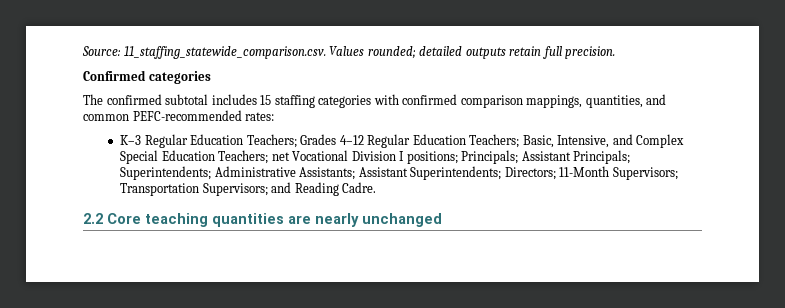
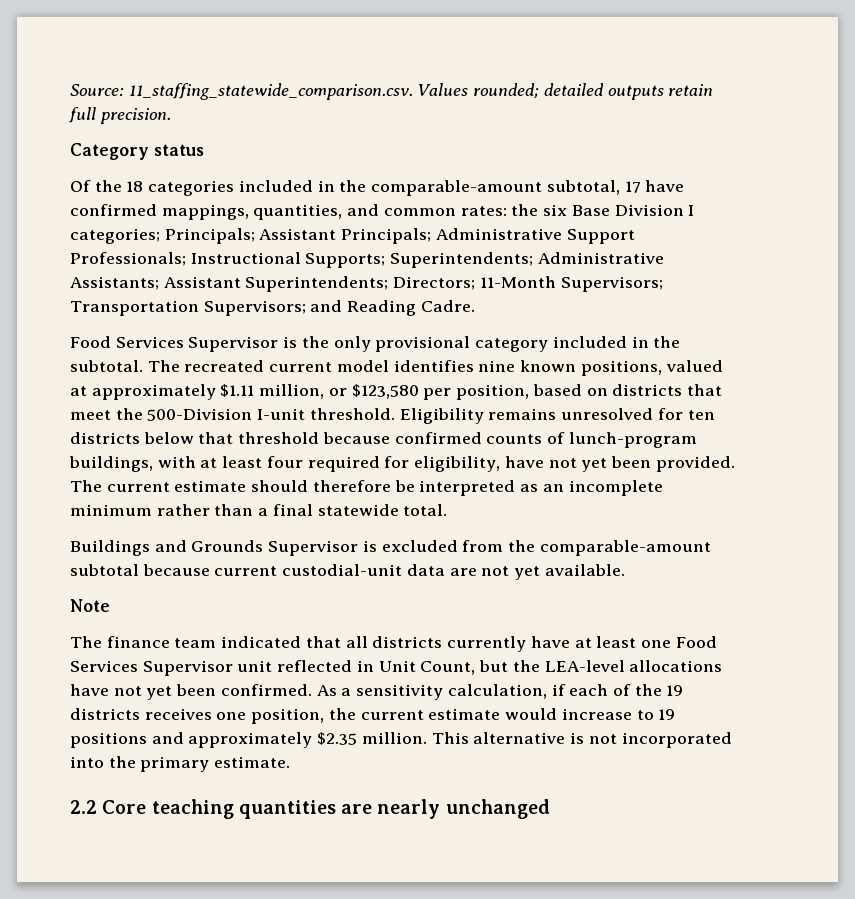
[83,70,211,84] [83,94,523,108] Confirmed categories // The confirmed subtotal includes 15 staffing categories with confirmed comparison -> [70,143,204,160] [70,180,685,196] [70,204,157,216] Category status // Of the 18 categories included in the comparable-amount subtotal, 17 have confirmed
[132,110,242,121] PEFC-recommended -> (456, 212) none
[120,134,685,148] [120,150,349,164] // K–3 Regular Education Teachers; Grades 4–12 Regular Education Teachers; Basic, Intensive, and Complex Special Education Teachers; net Vocational -> [511,204,610,216] the six Base
[406,151,458,164] positions; -> [70,228,160,244] categories;
(631, 157) none -> [435,228,635,244] [70,252,386,268] Administrative Support Professionals; Instructional Supports;
(377, 187) none -> [70,336,681,352] [70,360,723,376] [70,384,722,400] [70,408,715,424] [70,432,697,448] [69,456,735,472] [70,480,663,496] [70,504,448,516] [70,540,711,556] [70,564,625,580] [70,599,110,612] [70,636,717,652] [70,660,723,676] [70,684,684,700] [70,708,676,724] [70,732,732,748] [70,756,291,772] // Food Services Supervisor is the only provisional category included in the subtotal. The recreated current model identifies nine known positions, valued at approximately $1.11 million, or $123,580 per position, based on districts that meet the 500-Division I-unit threshold. Eligibility remains unresolved for ten districts below that threshold because confirmed counts of lunch-program buildings, with at least four required for eligibility, have not yet been provided. The current estimate should therefore be interpreted as an incomplete minimum rather than a final statewide total. // Buildings and Grounds Supervisor is excluded from the comparable-amount subtotal because current custodial-unit data are not yet available. // Note // The finance team indicated that all districts currently have at least one Food Services Supervisor unit reflected in Unit Count, but the LEA-level allocations have not yet been confirmed. As a sensitivity calculation, if each of the 19 districts receives one position, the current estimate would increase to 19 positions and approximately $2.35 million. This alternative is not incorporated into the primary estimate.

